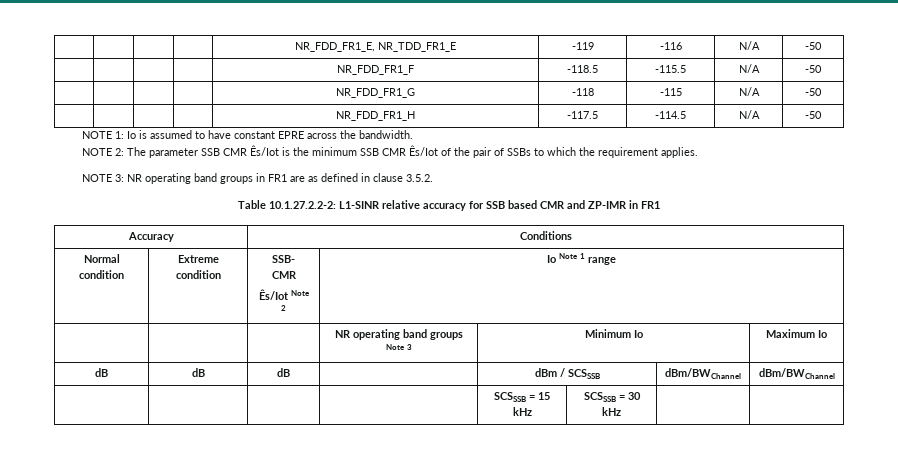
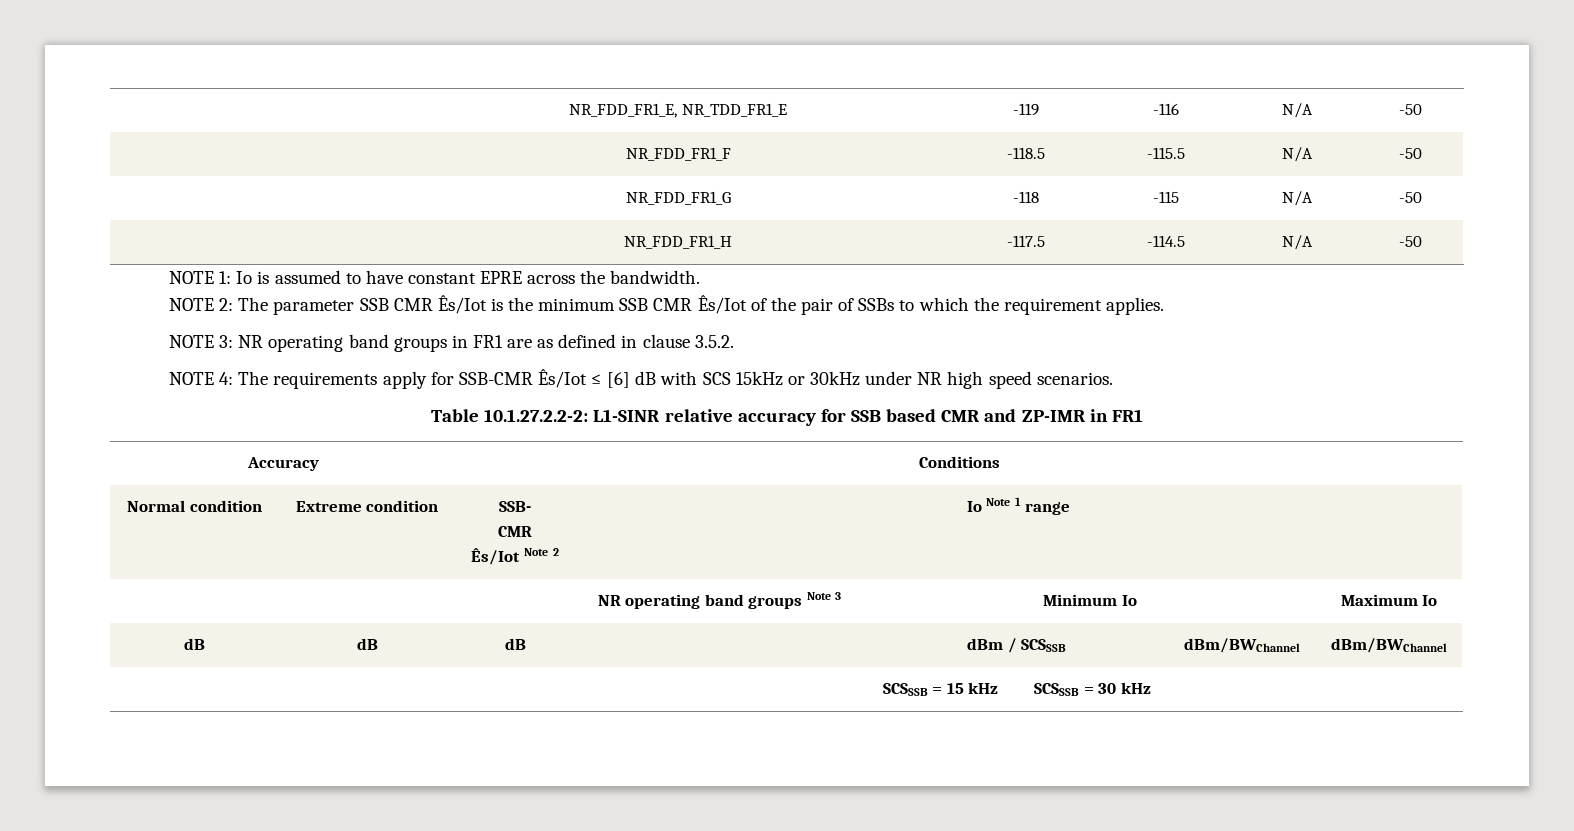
(433, 178) none -> [169,369,1113,389] // NOTE 4: The requirements apply for SSB-CMR Ês/Iot ≤ [6] dB with SCS 15kHz or 30kHz under NR high speed scenarios.

